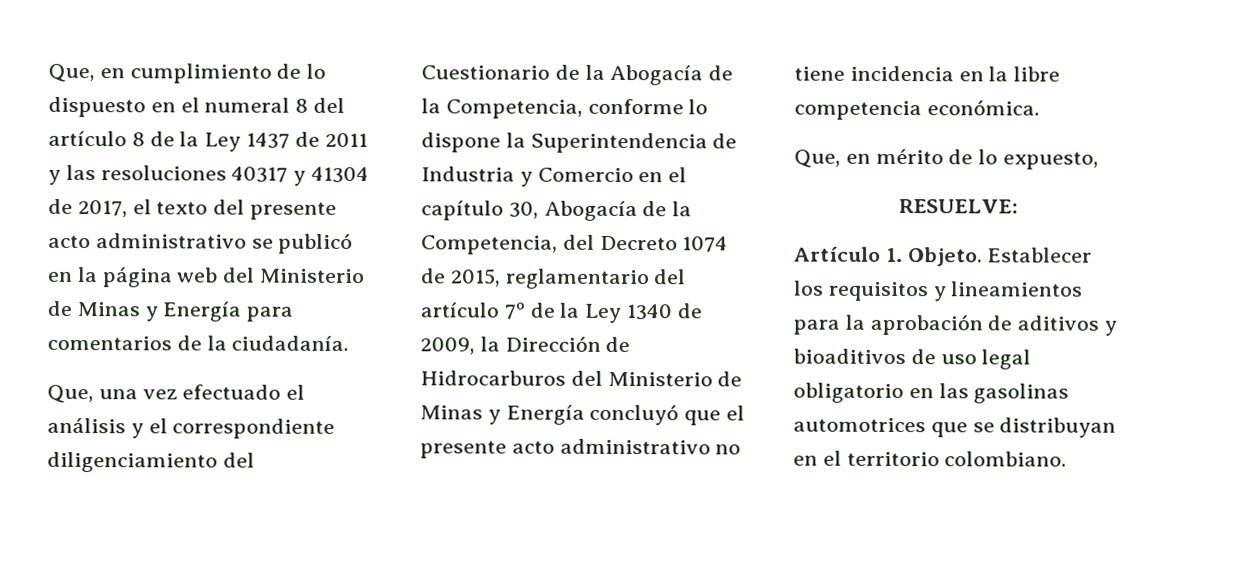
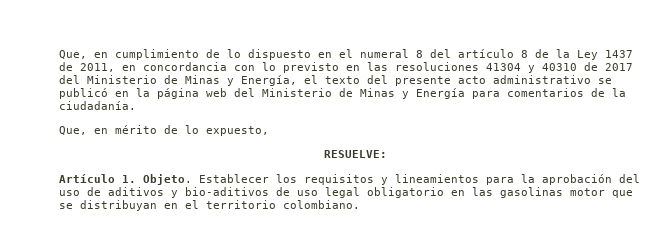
[324,132,368,148] [48,164,370,186] [48,198,128,218] 2011 y las resoluciones 40317 y 41304 de 2017, -> [80,62,633,73] [59,75,297,86] 2011, en concordancia con lo previsto en las resoluciones 41304 y 40310 de 2017 del Ministerio de Minas y Energía,
[47,384,306,404] [47,417,336,439] [47,451,255,473] [421,64,734,86] [421,98,709,119] [421,132,738,154] [421,166,688,187] [421,200,693,222] [421,234,729,255] [421,268,687,290] [420,302,702,324] [420,335,631,355] [420,370,743,387] [420,403,746,426] [420,438,742,459] [794,65,1061,82] [794,99,1040,121] // Que, una vez efectuado el análisis y el correspondiente diligenciamiento del Cuestionario de la Abogacía de la Competencia, conforme lo dispone la Superintendencia de Industria y Comercio en el capítulo 30, Abogacía de la Competencia, del Decreto 1074 de 2015, reglamentario del artículo 7º de la Ley 1340 de 2009, la Dirección de Hidrocarburos del Ministerio de Minas y Energía concluyó que el presente acto administrativo no tiene incidencia en la libre competencia económica. -> (136, 105) none
(983, 324) none -> [619,174,640,183] [59,190,80,196] del uso
[793,348,906,365] bioaditivos -> [185,187,269,196] bio-aditivos
[793,417,926,433] automotrices -> [570,188,605,196] motor

